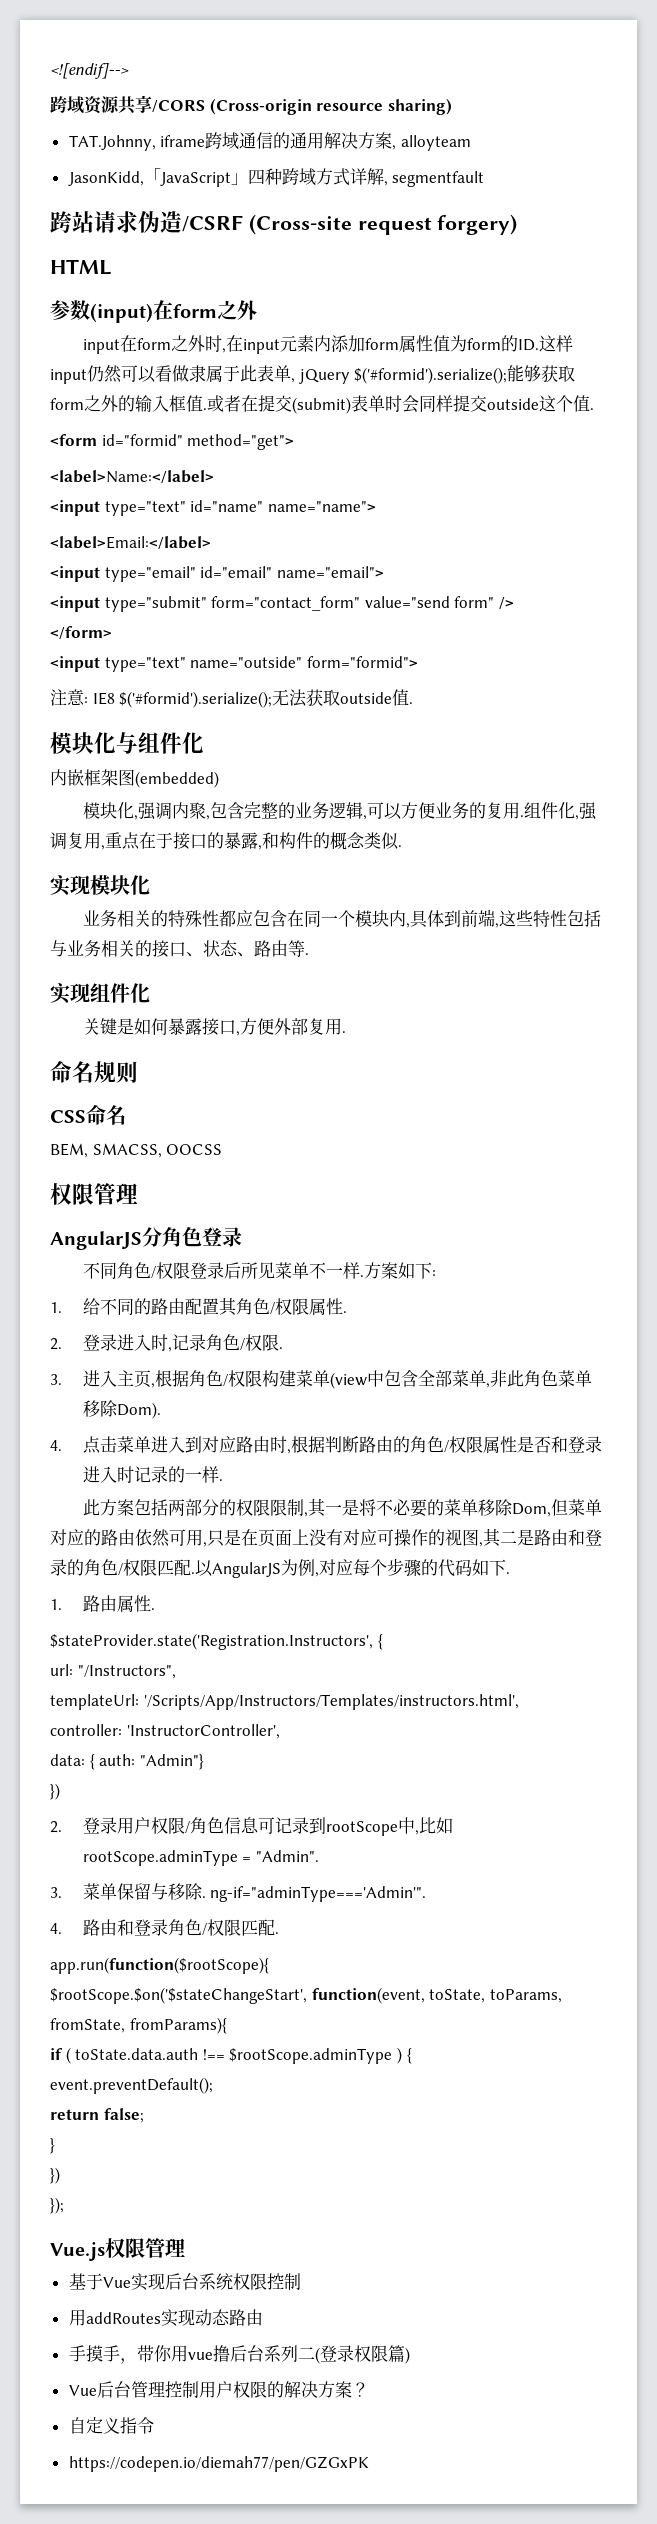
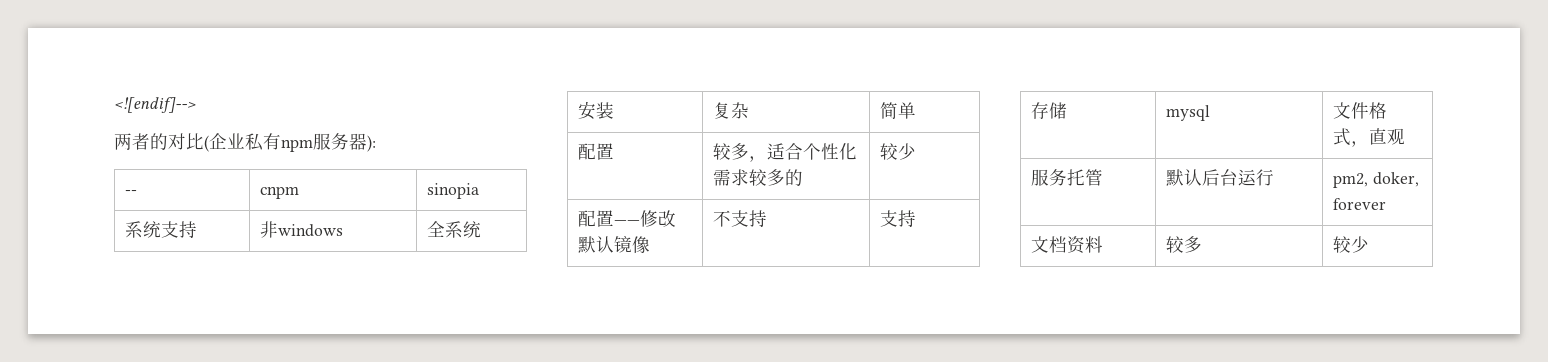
[50,95,452,115] [68,132,471,151] [67,168,485,187] [50,211,518,235] [50,259,112,275] [50,300,257,323] [82,335,573,354] [50,365,576,384] [50,395,594,414] [50,434,295,450] [50,470,214,483] [50,500,376,516] [50,536,211,549] [50,566,384,582] [50,596,514,612] [50,626,112,639] [50,656,418,672] [50,689,414,708] [50,732,204,754] [50,769,219,788] [82,802,597,820] [50,832,402,850] [50,875,150,896] [82,909,601,928] [50,940,309,958] [50,983,150,1004] [82,1018,346,1036] [50,1061,138,1084] [50,1105,126,1125] [50,1143,223,1158] [50,1183,138,1205] [50,1227,242,1250] [82,1262,436,1279] [50,1297,347,1316] [50,1334,283,1352] [50,1370,592,1389] [82,1400,161,1419] [50,1436,602,1454] [82,1466,223,1483] [82,1498,602,1517] [50,1528,602,1547] [50,1558,510,1578] [50,1595,155,1612] [50,1633,383,1650] [50,1664,176,1679] [50,1694,519,1710] [50,1724,280,1739] [50,1754,204,1770] [50,1783,60,1800] [50,1817,453,1836] [82,1850,319,1866] [50,1883,427,1902] [50,1919,279,1936] [50,1957,269,1974] [50,1987,562,2004] [50,2017,227,2034] [50,2047,412,2064] [50,2077,213,2094] [50,2108,144,2123] [50,2138,55,2154] [50,2167,60,2184] [50,2197,64,2214] [50,2238,185,2261] [68,2273,301,2291] [68,2309,263,2327] [68,2345,410,2364] [68,2381,369,2398] [68,2417,154,2434] [68,2456,369,2472] 跨域资源共享/CORS (Cross-origin resource sharing) // TAT.Johnny, iframe跨域通信的通用解决方案, alloyteam // JasonKidd,「JavaScript」四种跨域方式详解, segmentfault // 跨站请求伪造/CSRF (Cross-site request forgery) // HTML // 参数(input)在form之外 // input在form之外时,在input元素内添加form属性值为form的ID.这样input仍然可以看做隶属于此表单, jQuery $('#formid').serialize();能够获取form之外的输入框值.或者在提交(submit)表单时会同样提交outside这个值. // <form id="formid" method="get"> // <label>Name:</label> // <input type="text" id="name" name="name"> // <label>Email:</label> // <input type="email" id="email" name="email"> // <input type="submit" form="contact_form" value="send form" /> // </form> // <input type="text" name="outside" form="formid"> // 注意: IE8 $('#formid').serialize();无法获取outside值. // 模块化与组件化 // 内嵌框架图(embedded) // 模块化,强调内聚,包含完整的业务逻辑,可以方便业务的复用.组件化,强调复用,重点在于接口的暴露,和构件的概念类似. // 实现模块化 // 业务相关的特殊性都应包含在同一个模块内,具体到前端,这些特性包括与业务相关的接口、状态、路由等. // 实现组件化 // 关键是如何暴露接口,方便外部复用. // 命名规则 // CSS命名 // BEM, SMACSS, OOCSS // 权限管理 // AngularJS分角色登录 // 不同角色/权限登录后所见菜单不一样.方案如下: // 1.给不同的路由配置其角色/权限属性. // 2.登录进入时,记录角色/权限. // 3.进入主页,根据角色/权限构建菜单(view中包含全部菜单,非此角色菜单移除Dom). // 4.点击菜单进入到对应路由时,根据判断路由的角色/权限属性是否和登录进入时记录的一样. // 此方案包括两部分的权限限制,其一是将不必要的菜单移除Dom,但菜单对应的路由依然可用,只是在页面上没有对应可操作的视图,其二是路由和登录的角色/权限匹配.以AngularJS为例,对应每个步骤的代码如下. // 1.路由属性. // $stateProvider.state('Registration.Instructors', { // url: "/Instructors", // templateUrl: '/Scripts/App/Instructors/Templates/instructors.html', // controller: 'InstructorController', // data: { auth: "Admin"} // }) // 2.登录用户权限/角色信息可记录到rootScope中,比如rootScope.adminType = "Admin". // 3.菜单保留与移除. ng-if="adminType==='Admin'". // 4.路由和登录角色/权限匹配. // app.run(function($rootScope){ // $rootScope.$on('$stateChangeStart', function(event, toState, toParams, fromState, fromParams){ // if ( toState.data.auth !== $rootScope.adminType ) { // event.preventDefault(); // return false; // } // }) // }); // Vue.js权限管理 // 基于Vue实现后台系统权限控制 // 用addRoutes实现动态路由 // 手摸手，带你用vue撸后台系列二(登录权限篇) // Vue后台管理控制用户权限的解决方案？ // 自定义指令 // https://codepen.io/diemah77/pen/GZGxPK -> [114,133,376,152] [124,190,137,195] [259,186,299,199] [426,183,479,199] [124,221,197,238] [259,221,343,238] [426,221,481,238] [577,101,614,120] [712,102,749,119] [879,102,916,119] [577,143,614,160] [712,143,857,162] [712,169,803,186] [879,143,916,160] [577,210,676,227] [577,235,650,254] [712,210,767,227] [879,210,916,227] [1030,102,1067,119] [1165,105,1210,121] [1332,102,1387,119] [1332,128,1405,147] [1030,169,1103,186] [1165,169,1274,186] [1332,172,1419,188] [1332,198,1386,210] [1030,236,1103,254] [1165,236,1202,253] [1332,236,1369,253] 两者的对比(企业私有npm服务器): // -- | cnpm | sinopia // 系统支持 | 非windows | 全系统 // 安装 | 复杂 | 简单 // 配置 | 较多，适合个性化需求较多的 | 较少 // 配置——修改默认镜像 | 不支持 | 支持 // 存储 | mysql | 文件格式，直观 // 服务托管 | 默认后台运行 | pm2, doker, forever // 文档资料 | 较多 | 较少

